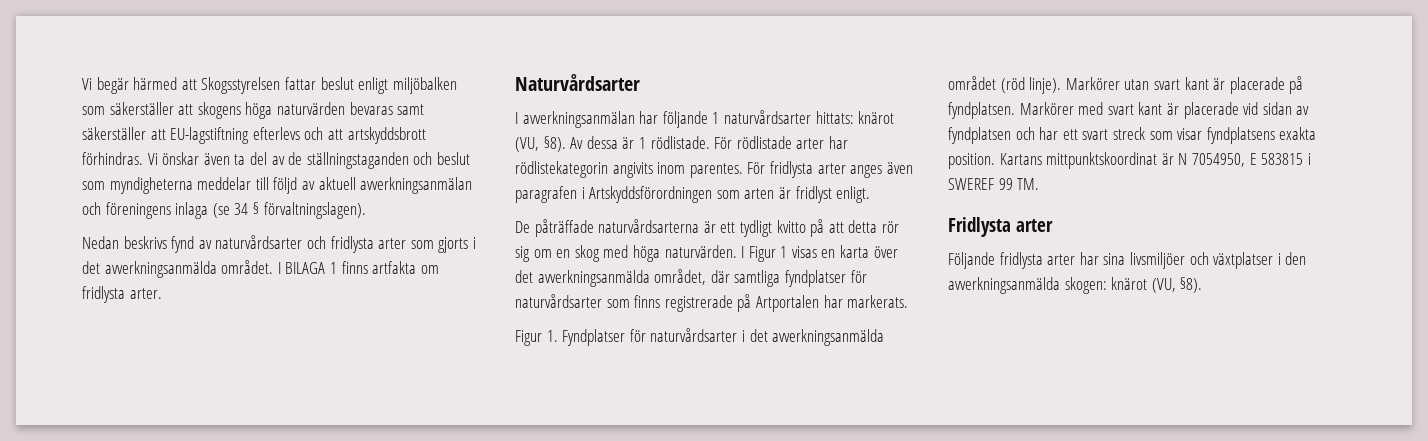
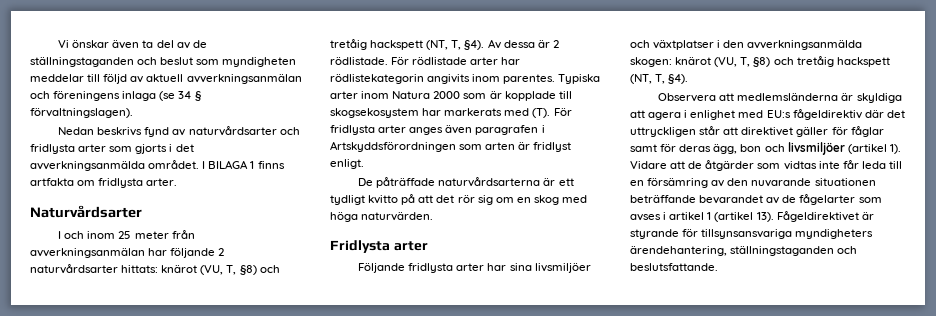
[82,77,457,94] [82,102,425,119] [82,127,426,144] [82,152,158,165] Vi begär härmed att Skogsstyrelsen fattar beslut enligt miljöbalken som säkerställer att skogens höga naturvärden bevaras samt säkerställer att EU-lagstiftning efterlevs och att artskyddsbrott förhindras. Vi -> [58,40,70,48] Vi
[109,177,193,194] myndigheterna -> [222,57,297,67] myndigheten
(518, 118) none -> [64,230,195,239] och inom 25 meter från
[712,112,720,124] 1 -> [218,248,225,256] 2
[543,136,566,152] §8). -> [226,265,280,275] [330,39,485,50] T, §8) och tretåig hackspett (NT, T, §4).
[638,137,646,149] 1 -> [552,40,559,48] 2
(743, 170) none -> [558,74,601,84] [330,91,572,101] [330,108,551,118] Typiska arter inom Natura 2000 som är kopplade till skogsekosystem har markerats med (T).
[848,220,878,233] detta -> [436,195,455,203] det
[741,245,898,262] [515,269,867,287] [515,294,909,312] [515,328,885,346] [948,76,1304,94] [948,102,1310,119] [948,127,1317,144] [948,152,1311,169] [948,178,1040,190] I Figur 1 visas en karta över det avverkningsanmälda området, där samtliga fyndplatser för naturvårdsarter som finns registrerade på Artportalen har markerats. // Figur 1. Fyndplatser för naturvårdsarter i det avverkningsanmälda området (röd linje). Markörer utan svart kant är placerade på fyndplatsen. Markörer med svart kant är placerade vid sidan av fyndplatsen och har ett svart streck som visar fyndplatsens exakta position. Kartans mittpunktskoordinat är N 7054950, E 583815 i SWEREF 99 TM. -> (434, 216) none
[1180,277,1203,293] §8). -> [740,56,890,67] [630,74,689,84] [658,93,902,103] [630,109,905,120] [630,126,884,137] [630,142,901,155] [630,160,902,171] [630,178,876,188] [630,194,882,205] [630,211,874,222] [630,229,874,239] [630,246,858,256] [630,263,718,271] T, §8) och tretåig hackspett (NT, T, §4). // Observera att medlemsländerna är skyldiga att agera i enlighet med EU:s fågeldirektiv där det uttryckligen står att direktivet gäller för fåglar samt för deras ägg, bon och livsmiljöer (artikel 1). Vidare att de åtgärder som vidtas inte får leda till en försämring av den nuvarande situationen beträffande bevarandet av de fågelarter som avses i artikel 1 (artikel 13). Fågeldirektivet är styrande för tillsynsansvariga myndigheters ärendehantering, ställningstaganden och beslutsfattande.

